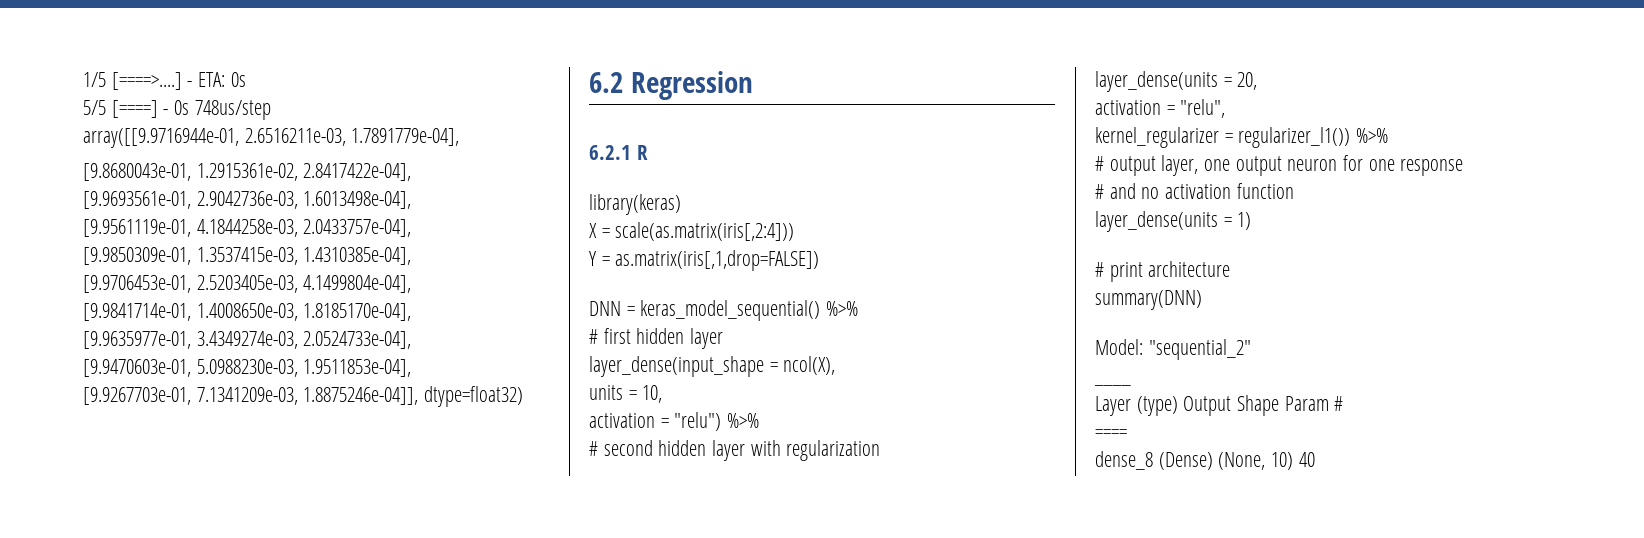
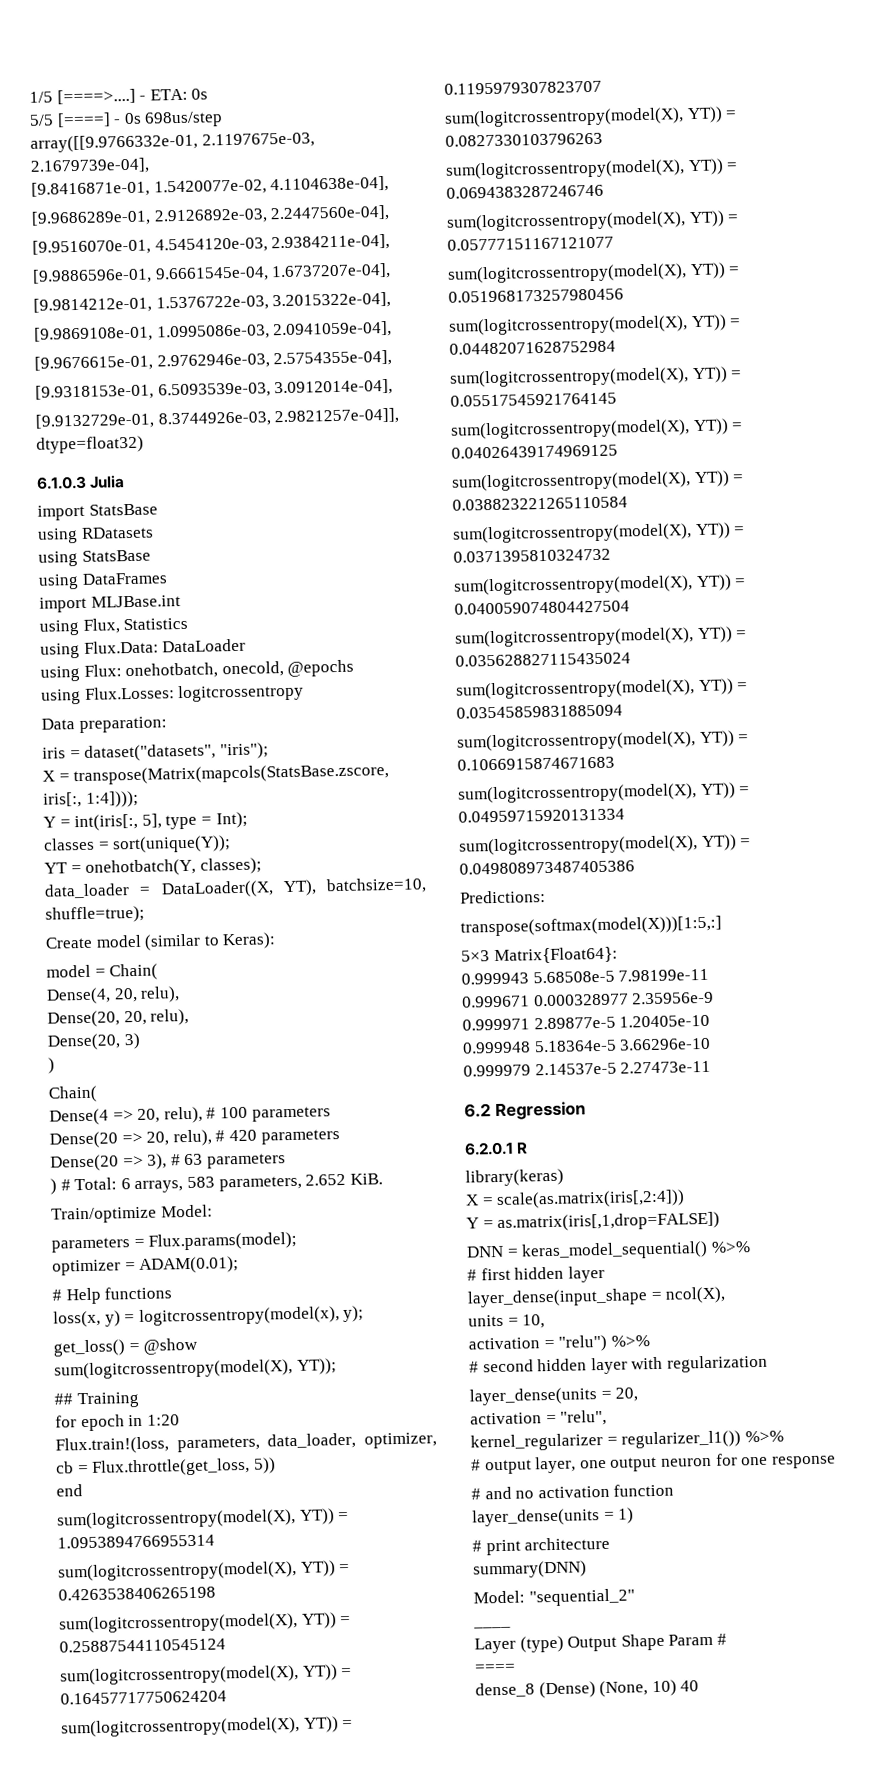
[194,100,271,120] [83,128,460,148] [83,163,412,181] [83,191,412,209] [83,219,412,237] [83,247,412,265] [83,275,412,293] [83,303,412,321] [83,331,412,349] [83,359,412,377] [83,386,524,407] 748us/step // array([[9.9716944e-01, 2.6516211e-03, 1.7891779e-04], // [9.8680043e-01, 1.2915361e-02, 2.8417422e-04], // [9.9693561e-01, 2.9042736e-03, 1.6013498e-04], // [9.9561119e-01, 4.1844258e-03, 2.0433757e-04], // [9.9850309e-01, 1.3537415e-03, 1.4310385e-04], // [9.9706453e-01, 2.5203405e-03, 4.1499804e-04], // [9.9841714e-01, 1.4008650e-03, 1.8185170e-04], // [9.9635977e-01, 3.4349274e-03, 2.0524733e-04], // [9.9470603e-01, 5.0988230e-03, 1.9511853e-04], // [9.9267703e-01, 7.1341209e-03, 1.8875246e-04]], dtype=float32) -> [144,111,224,128] [30,132,315,153] [30,157,150,175] [31,175,390,198] [31,204,391,227] [32,233,391,256] [32,262,392,285] [33,291,392,314] [34,320,393,343] [34,349,393,372] [35,378,394,401] [35,407,400,430] [36,435,144,454] [36,475,126,490] [37,503,158,521] [37,526,154,544] [38,549,151,567] [38,572,168,590] [39,595,181,613] [39,617,189,636] [40,638,247,659] [40,659,355,682] [41,683,305,705] [41,716,167,734] [42,742,269,762] [42,763,390,786] [43,790,139,808] [43,811,248,832] [43,835,232,854] [44,857,262,877] [44,877,427,899] [45,905,145,924] [45,932,277,951] [46,963,159,981] [46,986,181,1005] [47,1008,190,1028] [47,1032,141,1051] [48,1057,55,1074] [48,1085,98,1103] [49,1106,331,1126] [49,1129,340,1149] [50,1153,286,1172] [50,1173,383,1195] [51,1204,213,1224] [51,1231,298,1253] [52,1256,240,1276] [52,1286,173,1305] [53,1305,365,1328] [53,1337,199,1357] [54,1358,337,1380] [54,1391,139,1409] [55,1414,180,1432] [55,1432,438,1455] [56,1457,276,1477] [56,1484,83,1497] [57,1508,350,1530] [57,1534,215,1549] [58,1560,351,1582] [58,1586,216,1601] [59,1612,352,1634] [59,1638,226,1653] [60,1664,353,1686] [60,1690,227,1705] [61,1716,354,1738] [444,80,602,95] [444,106,738,128] [445,132,603,147] [445,158,739,180] [446,184,604,199] [446,210,740,232] [447,236,614,251] [447,262,741,284] [448,288,624,303] [448,314,742,336] [449,340,616,355] [449,366,743,388] [450,392,617,407] [450,418,744,440] [451,444,618,459] [451,470,745,492] [452,496,628,511] [453,522,746,544] [453,548,611,563] [454,574,747,596] [454,600,630,615] [455,626,748,648] [455,652,631,667] [456,678,749,700] [456,704,623,719] [457,730,750,752] [457,756,615,771] [458,782,751,804] [458,808,625,823] [459,834,752,856] [459,860,635,875] [460,890,546,904] [460,915,722,937] [461,946,618,965] [461,968,710,985] [462,991,715,1008] [462,1014,711,1031] [462,1037,712,1054] [463,1060,712,1077] 698us/step // array([[9.9766332e-01, 2.1197675e-03, 2.1679739e-04], // [9.8416871e-01, 1.5420077e-02, 4.1104638e-04], // [9.9686289e-01, 2.9126892e-03, 2.2447560e-04], // [9.9516070e-01, 4.5454120e-03, 2.9384211e-04], // [9.9886596e-01, 9.6661545e-04, 1.6737207e-04], // [9.9814212e-01, 1.5376722e-03, 3.2015322e-04], // [9.9869108e-01, 1.0995086e-03, 2.0941059e-04], // [9.9676615e-01, 2.9762946e-03, 2.5754355e-04], // [9.9318153e-01, 6.5093539e-03, 3.0912014e-04], // [9.9132729e-01, 8.3744926e-03, 2.9821257e-04]], dtype=float32) // 6.1.0.3 Julia // import StatsBase // using RDatasets // using StatsBase // using DataFrames // import MLJBase.int // using Flux, Statistics // using Flux.Data: DataLoader // using Flux: onehotbatch, onecold, @epochs // using Flux.Losses: logitcrossentropy // Data preparation: // iris = dataset("datasets", "iris"); // X = transpose(Matrix(mapcols(StatsBase.zscore, iris[:, 1:4]))); // Y = int(iris[:, 5], type = Int); // classes = sort(unique(Y)); // YT = onehotbatch(Y, classes); // data_loader = DataLoader((X, YT), batchsize=10, shuffle=true); // Create model (similar to Keras): // model = Chain( // Dense(4, 20, relu), // Dense(20, 20, relu), // Dense(20, 3) // ) // Chain( // Dense(4 => 20, relu), # 100 parameters // Dense(20 => 20, relu), # 420 parameters // Dense(20 => 3), # 63 parameters // ) # Total: 6 arrays, 583 parameters, 2.652 KiB. // Train/optimize Model: // parameters = Flux.params(model); // optimizer = ADAM(0.01); // # Help functions // loss(x, y) = logitcrossentropy(model(x), y); // get_loss() = @show sum(logitcrossentropy(model(X), YT)); // ## Training // for epoch in 1:20 // Flux.train!(loss, parameters, data_loader, optimizer, cb = Flux.throttle(get_loss, 5)) // end // sum(logitcrossentropy(model(X), YT)) = 1.0953894766955314 // sum(logitcrossentropy(model(X), YT)) = 0.4263538406265198 // sum(logitcrossentropy(model(X), YT)) = 0.25887544110545124 // sum(logitcrossentropy(model(X), YT)) = 0.16457717750624204 // sum(logitcrossentropy(model(X), YT)) = 0.1195979307823707 // sum(logitcrossentropy(model(X), YT)) = 0.0827330103796263 // sum(logitcrossentropy(model(X), YT)) = 0.0694383287246746 // sum(logitcrossentropy(model(X), YT)) = 0.05777151167121077 // sum(logitcrossentropy(model(X), YT)) = 0.051968173257980456 // sum(logitcrossentropy(model(X), YT)) = 0.04482071628752984 // sum(logitcrossentropy(model(X), YT)) = 0.05517545921764145 // sum(logitcrossentropy(model(X), YT)) = 0.04026439174969125 // sum(logitcrossentropy(model(X), YT)) = 0.038823221265110584 // sum(logitcrossentropy(model(X), YT)) = 0.0371395810324732 // sum(logitcrossentropy(model(X), YT)) = 0.040059074804427504 // sum(logitcrossentropy(model(X), YT)) = 0.035628827115435024 // sum(logitcrossentropy(model(X), YT)) = 0.03545859831885094 // sum(logitcrossentropy(model(X), YT)) = 0.1066915874671683 // sum(logitcrossentropy(model(X), YT)) = 0.04959715920131334 // sum(logitcrossentropy(model(X), YT)) = 0.049808973487405386 // Predictions: // transpose(softmax(model(X)))[1:5,:] // 5×3 Matrix{Float64}: // 0.999943 5.68508e-5 7.98199e-11 // 0.999671 0.000328977 2.35956e-9 // 0.999971 2.89877e-5 1.20405e-10 // 0.999948 5.18364e-5 3.66296e-10 // 0.999979 2.14537e-5 2.27473e-11
[589,145,631,160] 6.2.1 -> [464,1141,514,1156] 6.2.0.1

